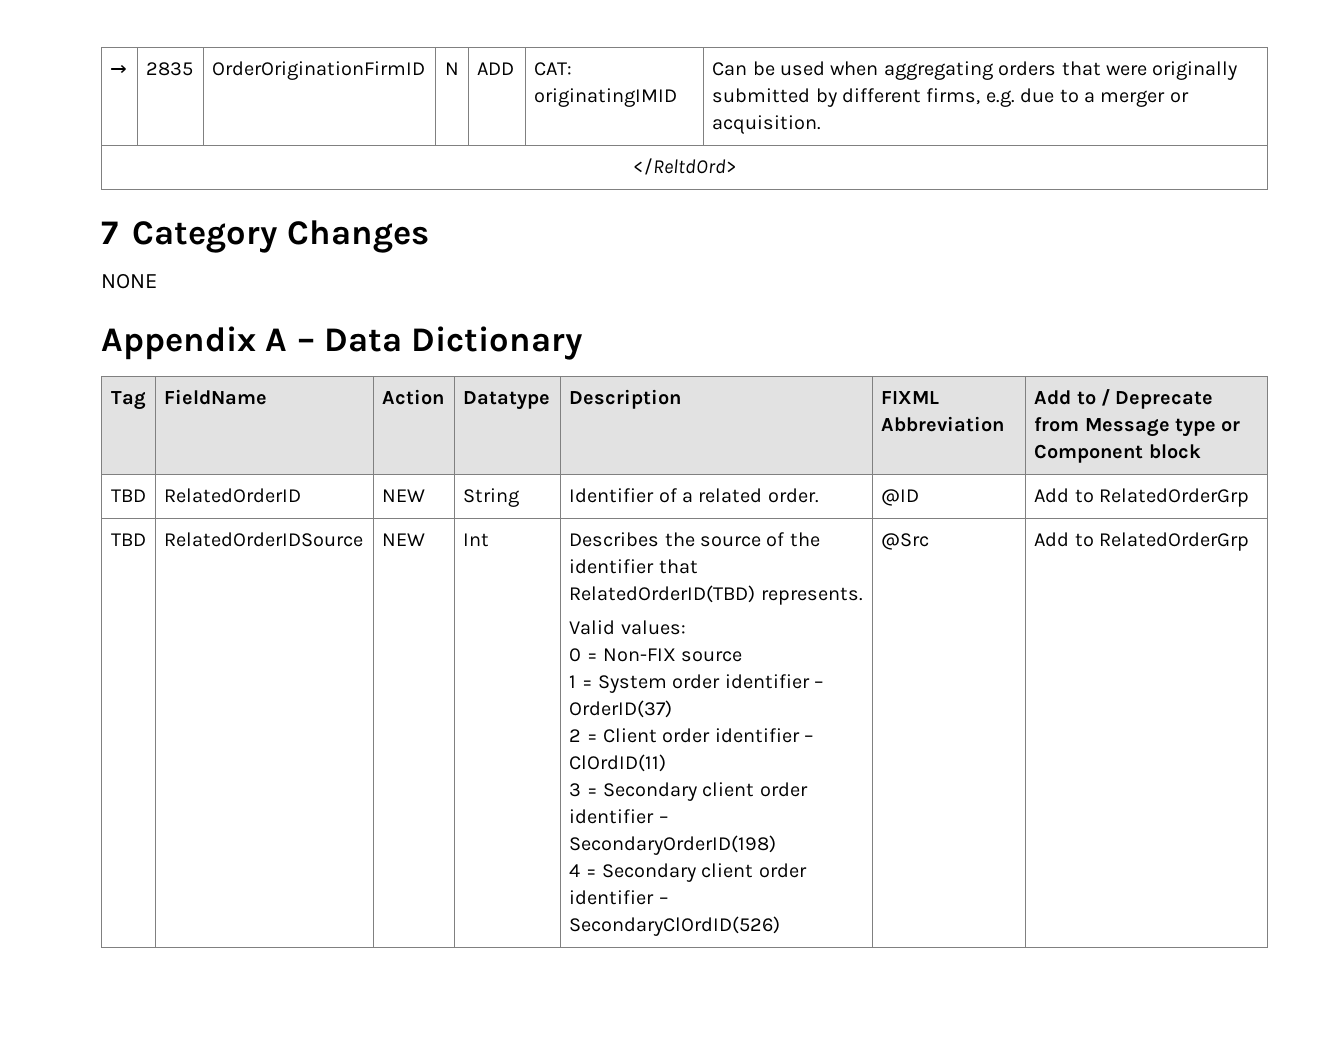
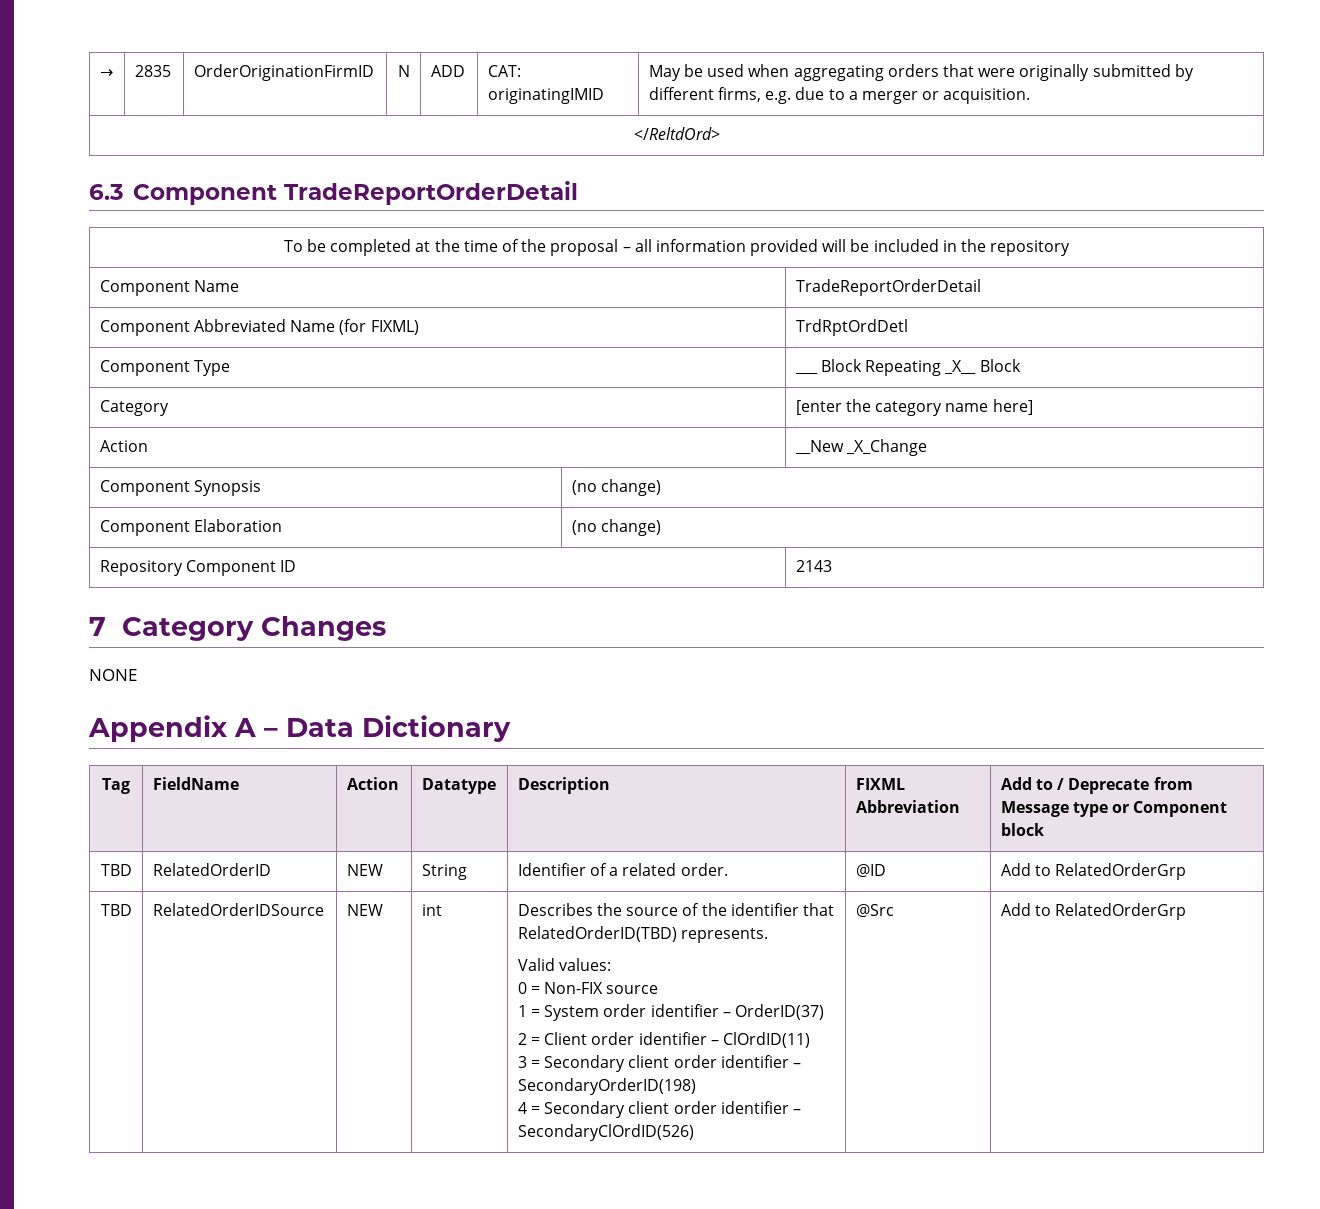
[712,62,748,76] Can -> [648,65,681,81] May
(737, 166) none -> [89,181,578,205] [283,239,1071,256] [99,280,240,296] [795,279,981,296] [99,319,419,336] [795,319,908,336] [99,360,231,376] [794,372,818,375] [821,359,1021,376] [99,400,169,416] [795,399,1033,416] [99,440,148,452] [794,439,928,456] [99,480,262,496] [571,479,662,496] [99,519,283,536] [571,519,662,536] [99,560,297,576] [795,560,832,572] // 6.3 Component TradeReportOrderDetail // To be completed at the time of the proposal – all information provided will be included in the repository // Component Name | TradeReportOrderDetail // Component Abbreviated Name (for FIXML) | TrdRptOrdDetl // Component Type | ___ Block Repeating _X__ Block // Category | [enter the category name here] // Action | __New _X_Change // Component Synopsis | (no change) // Component Elaboration | (no change) // Repository Component ID | 2143
[463,533,490,547] Int -> [421,904,442,916] int

